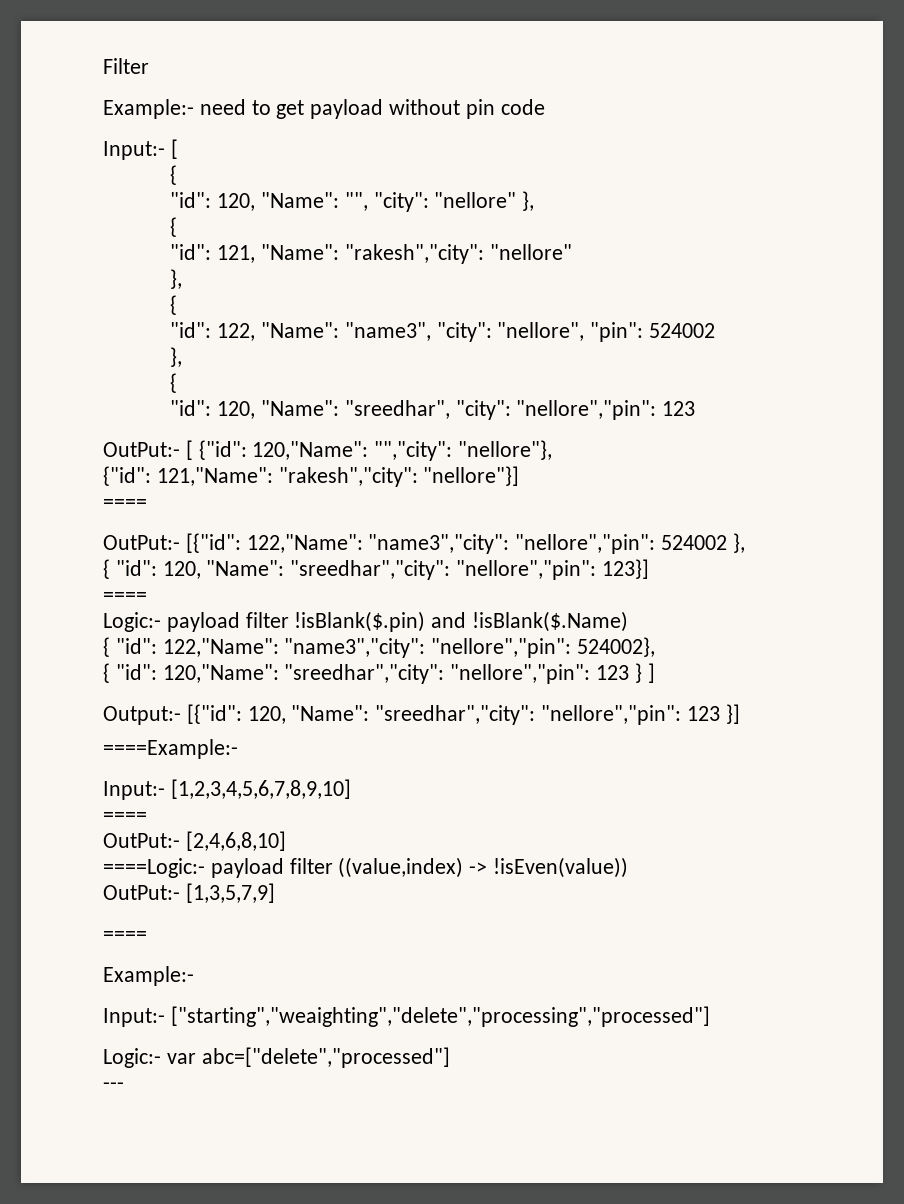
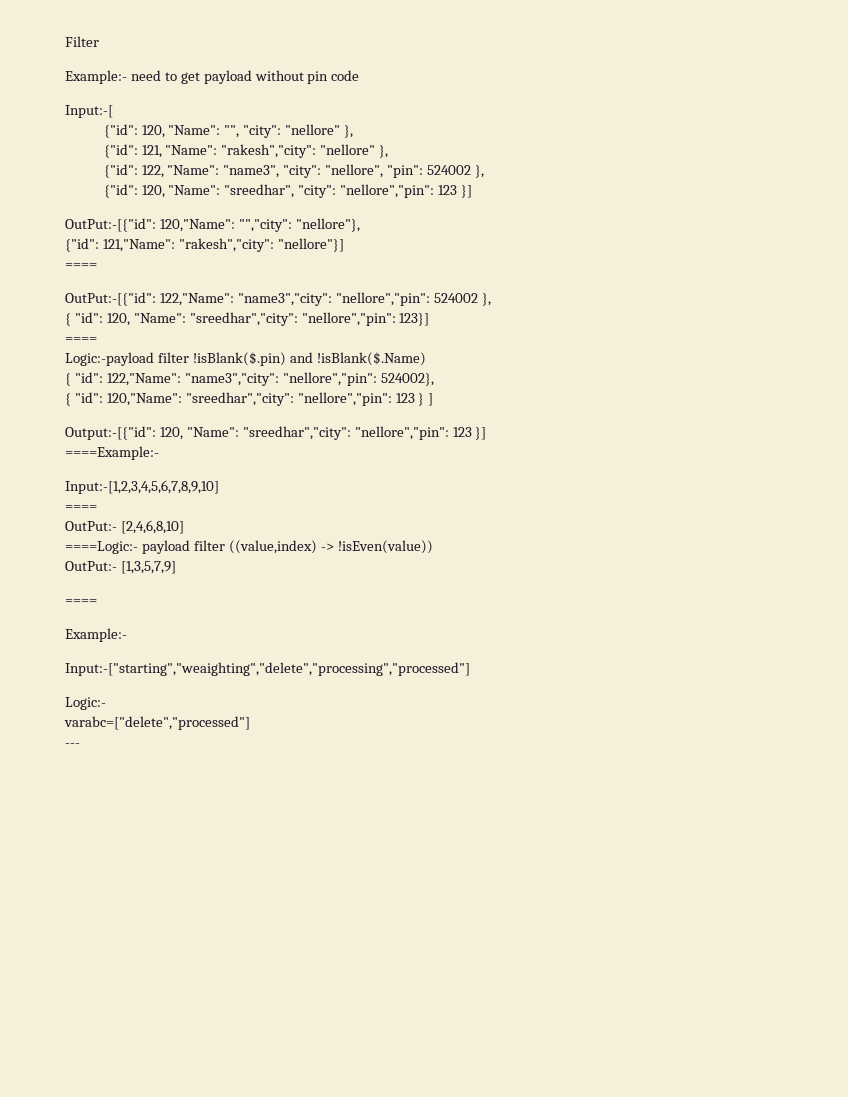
[103,139,178,160] [170,165,178,185] [170,192,212,208] Input:- [ // { // "id": -> [65,105,113,118] [103,124,138,138] Input:-[ // {"id":
[170,217,178,237] [170,244,212,260] { // "id": -> [103,144,138,158] {"id":
[170,269,183,289] [170,295,178,315] [170,322,212,338] // }, // { // "id": -> [379,145,389,158] [103,164,138,178] }, // {"id":
[170,347,183,367] [170,373,178,393] [170,400,212,416] // }, // { // "id": -> [474,165,484,178] [103,184,138,198] }, // {"id":
[103,440,247,460] // OutPut:- [ {"id": -> [461,185,473,198] [65,218,156,232] }] // OutPut:-[{"id":
[103,533,241,553] OutPut:- [{"id": -> [65,292,156,306] OutPut:-[{"id":
[103,612,240,632] Logic:- payload -> [65,352,154,366] Logic:-payload
[103,704,242,725] Output:- [{"id": -> [65,426,156,440] Output:-[{"id":
[103,779,351,800] Input:- [1,2,3,4,5,6,7,8,9,10] -> [65,480,219,494] Input:-[1,2,3,4,5,6,7,8,9,10]
[103,1006,710,1027] [103,1047,450,1068] Input:- ["starting","weaighting","delete","processing","processed"] // Logic:- var abc=["delete","processed"] -> [65,662,470,676] [65,697,106,710] [64,716,250,730] Input:-["starting","weaighting","delete","processing","processed"] // Logic:- // varabc=["delete","processed"]

